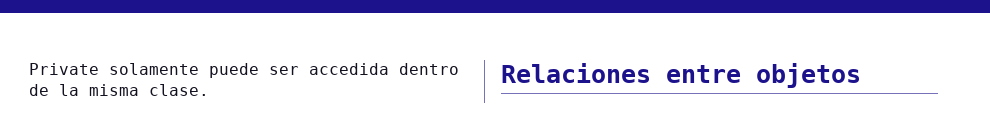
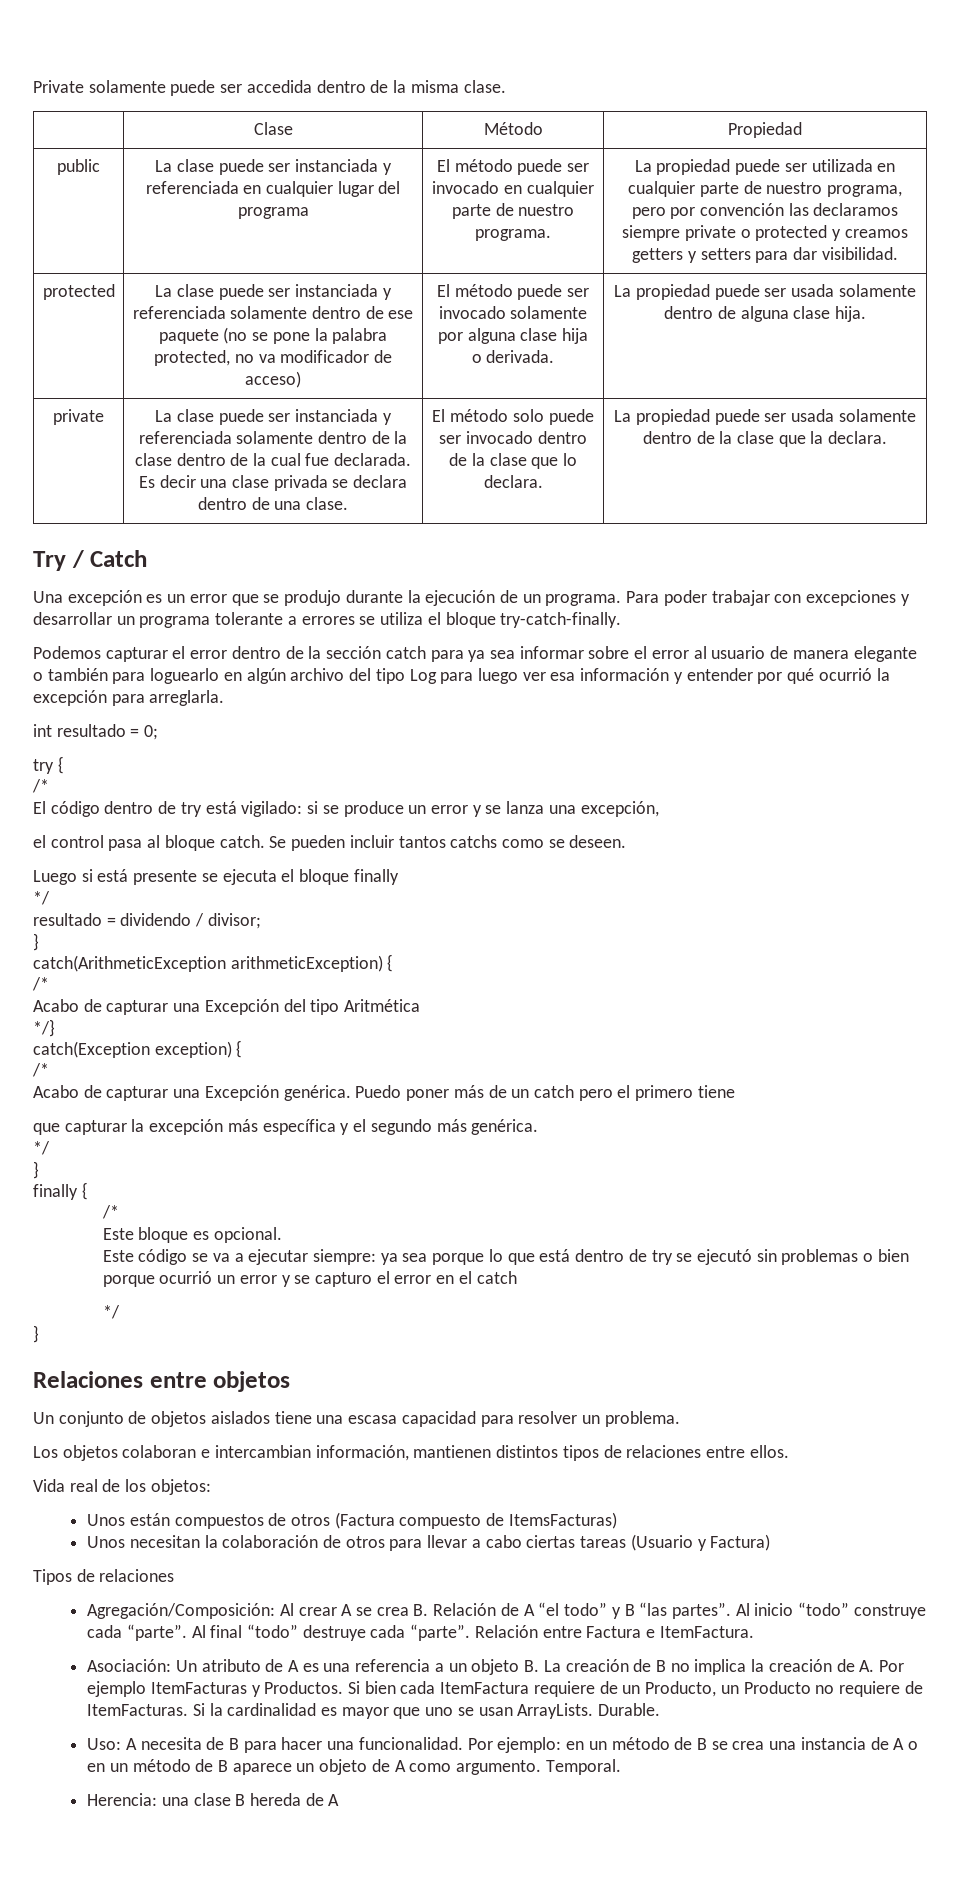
[501,63,861,88] // Relaciones entre objetos -> [253,122,293,135] [483,122,543,135] [728,122,802,138] [57,159,100,175] [155,159,392,175] [145,181,401,197] [237,207,309,219] [436,159,590,175] [432,181,594,197] [451,203,575,219] [475,229,551,241] [634,159,896,175] [628,181,902,197] [631,203,899,219] [622,225,908,241] [632,247,898,263] [42,284,115,300] [155,284,392,300] [132,306,414,319] [158,327,388,344] [154,350,392,366] [245,371,301,388] [436,284,590,300] [438,306,588,319] [437,328,589,344] [471,350,555,363] [614,284,916,300] [664,306,866,322] [53,409,104,425] [155,409,392,425] [138,431,408,444] [134,453,412,466] [138,475,408,491] [197,497,349,510] [432,409,594,425] [439,431,587,444] [449,453,577,469] [483,475,543,488] [614,409,916,425] [642,431,888,447] [33,550,148,571] [33,590,910,606] [33,612,622,628] [33,646,917,662] [33,668,890,684] [33,690,225,706] [33,724,159,740] [33,756,64,774] [32,779,49,793] [33,801,659,817] [33,835,627,851] [33,869,399,885] [33,891,50,905] [33,913,261,929] [33,933,39,951] [33,954,394,972] [32,977,49,991] [33,999,421,1015] [33,1019,55,1037] [33,1040,243,1058] [32,1063,49,1077] [33,1085,735,1101] [33,1119,539,1135] [33,1141,50,1155] [33,1161,39,1179] [33,1182,88,1200] [101,1205,119,1219] [102,1227,282,1243] [102,1249,909,1265] [102,1271,517,1287] [102,1305,120,1319] [33,1325,39,1343] [33,1371,291,1392] [33,1411,680,1427] [33,1445,789,1461] [33,1479,211,1495] [87,1512,617,1529] [87,1534,771,1551] [33,1569,175,1585] [87,1602,926,1619] [87,1624,754,1641] [87,1659,905,1675] [87,1681,923,1697] [87,1703,661,1719] [87,1737,919,1753] [87,1759,621,1775] [87,1793,340,1806] // | Clase | Método | Propiedad // public | La clase puede ser instanciada y referenciada en cualquier lugar del programa | El método puede ser invocado en cualquier parte de nuestro programa. | La propiedad puede ser utilizada en cualquier parte de nuestro programa, pero por convención las declaramos siempre private o protected y creamos getters y setters para dar visibilidad. // protected | La clase puede ser instanciada y referenciada solamente dentro de ese paquete (no se pone la palabra protected, no va modificador de acceso) | El método puede ser invocado solamente por alguna clase hija o derivada. | La propiedad puede ser usada solamente dentro de alguna clase hija. // private | La clase puede ser instanciada y referenciada solamente dentro de la clase dentro de la cual fue declarada. Es decir una clase privada se declara dentro de una clase. | El método solo puede ser invocado dentro de la clase que lo declara. | La propiedad puede ser usada solamente dentro de la clase que la declara. // Try / Catch // Una excepción es un error que se produjo durante la ejecución de un programa. Para poder trabajar con excepciones y desarrollar un programa tolerante a errores se utiliza el bloque try-catch-finally. // Podemos capturar el error dentro de la sección catch para ya sea informar sobre el error al usuario de manera elegante o también para loguearlo en algún archivo del tipo Log para luego ver esa información y entender por qué ocurrió la excepción para arreglarla. // int resultado = 0; // try { // /* // El código dentro de try está vigilado: si se produce un error y se lanza una excepción, // el control pasa al bloque catch. Se pueden incluir tantos catchs como se deseen. // Luego si está presente se ejecuta el bloque finally // */ // resultado = dividendo / divisor; // } // catch(ArithmeticException arithmeticException) { // /* // Acabo de capturar una Excepción del tipo Aritmética // */} // catch(Exception exception) { // /* // Acabo de capturar una Excepción genérica. Puedo poner más de un catch pero el primero tiene // que capturar la excepción más específica y el segundo más genérica. // */ // } // finally { // /* // Este bloque es opcional. // Este código se va a ejecutar siempre: ya sea porque lo que está dentro de try se ejecutó sin problemas o bien porque ocurrió un error y se capturo el error en el catch // */ // } // Relaciones entre objetos // Un conjunto de objetos aislados tiene una escasa capacidad para resolver un problema. // Los objetos colaboran e intercambian información, mantienen distintos tipos de relaciones entre ellos. // Vida real de los objetos: // Unos están compuestos de otros (Factura compuesto de ItemsFacturas) // Unos necesitan la colaboración de otros para llevar a cabo ciertas tareas (Usuario y Factura) // Tipos de relaciones // Agregación/Composición: Al crear A se crea B. Relación de A “el todo” y B “las partes”. Al inicio “todo” construye cada “parte”. Al final “todo” destruye cada “parte”. Relación entre Factura e ItemFactura. // Asociación: Un atributo de A es una referencia a un objeto B. La creación de B no implica la creación de A. Por ejemplo ItemFacturas y Productos. Si bien cada ItemFactura requiere de un Producto, un Producto no requiere de ItemFacturas. Si la cardinalidad es mayor que uno se usan ArrayLists. Durable. // Uso: A necesita de B para hacer una funcionalidad. Por ejemplo: en un método de B se crea una instancia de A o en un método de B aparece un objeto de A como argumento. Temporal. // Herencia: una clase B hereda de A

